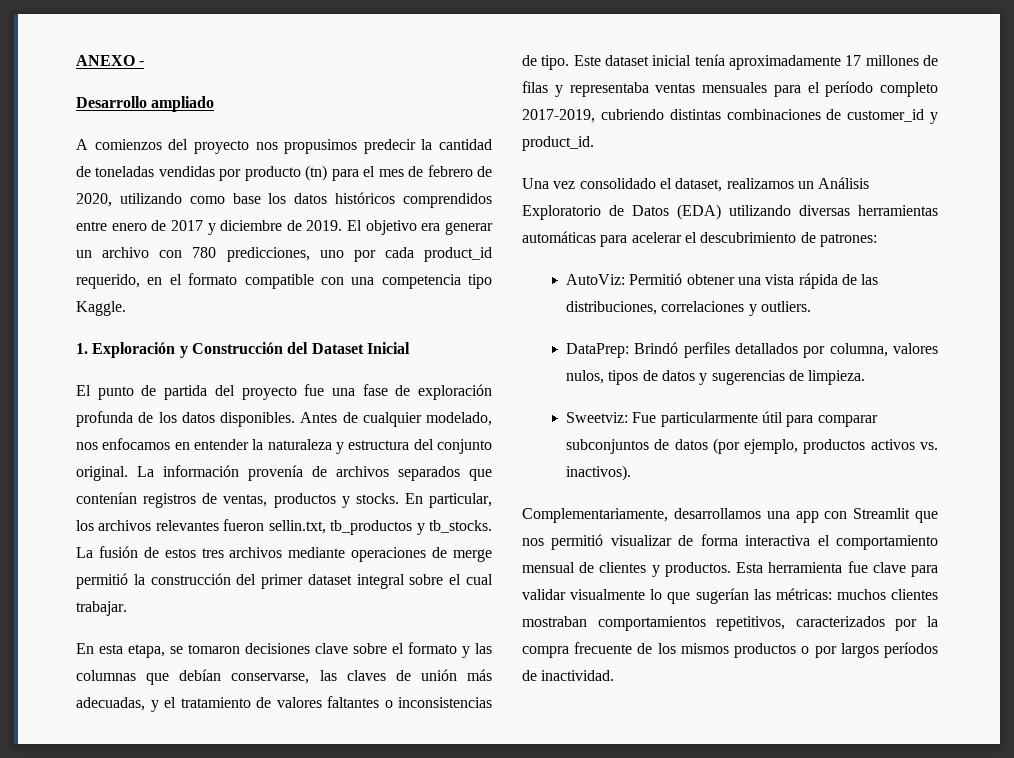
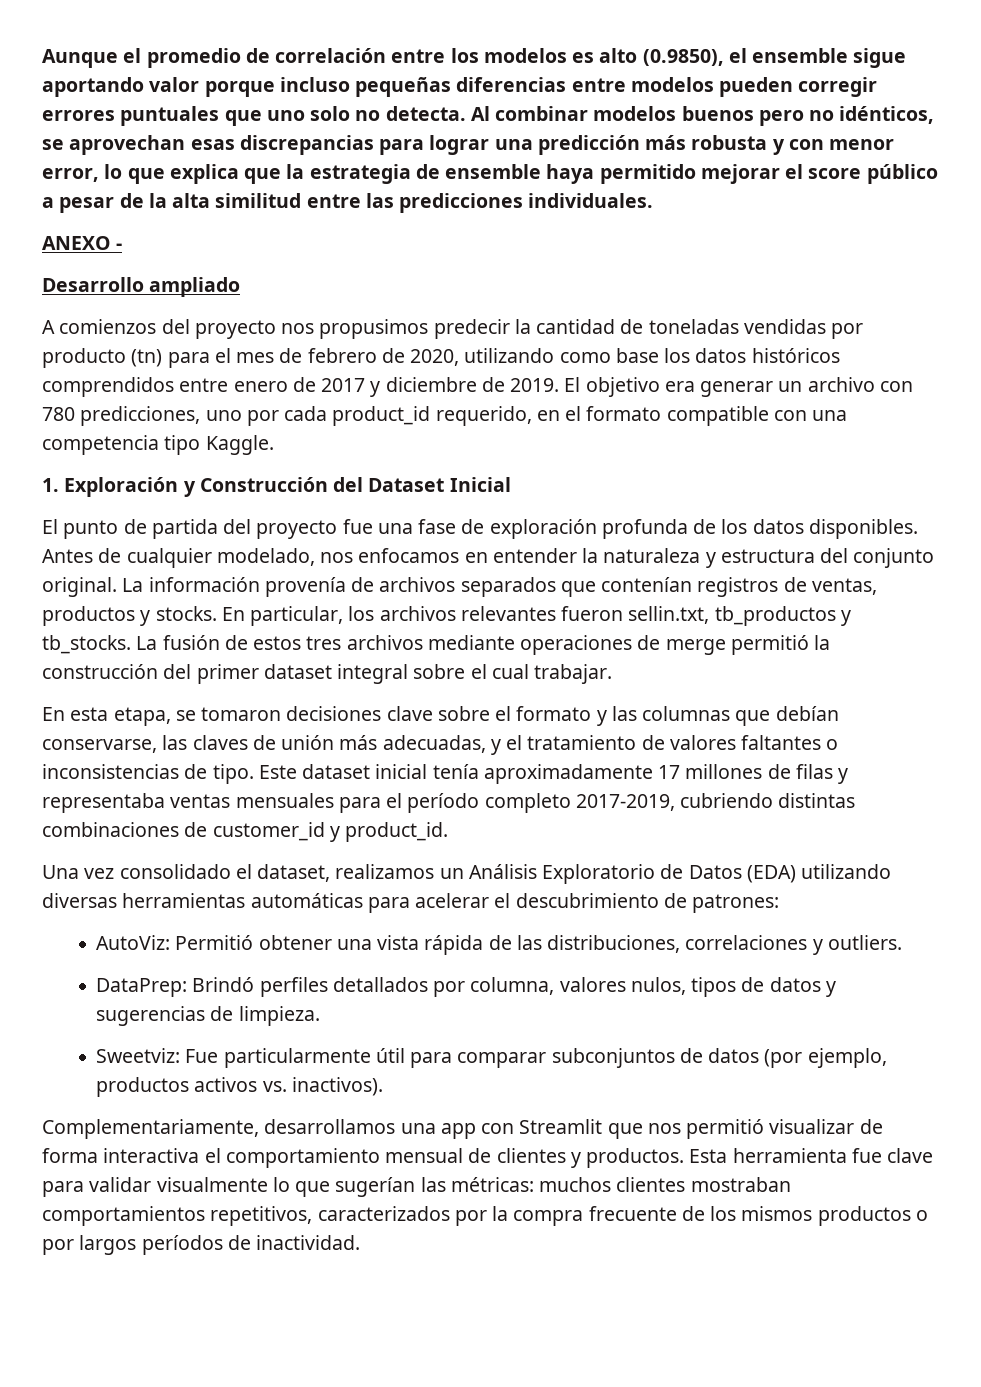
(76, 60) none -> [42,48,907,68] [42,77,878,97] [42,106,935,126] [42,135,895,155] [42,164,938,184] [42,193,654,213] Aunque el promedio de correlación entre los modelos es alto (0.9850), el ensemble sigue aportando valor porque incluso pequeñas diferencias entre modelos pueden corregir errores puntuales que uno solo no detecta. Al combinar modelos buenos pero no idénticos, se aprovechan esas discrepancias para lograr una predicción más robusta y con menor error, lo que explica que la estrategia de ensemble haya permitido mejorar el score público a pesar de la alta similitud entre las predicciones individuales. //

